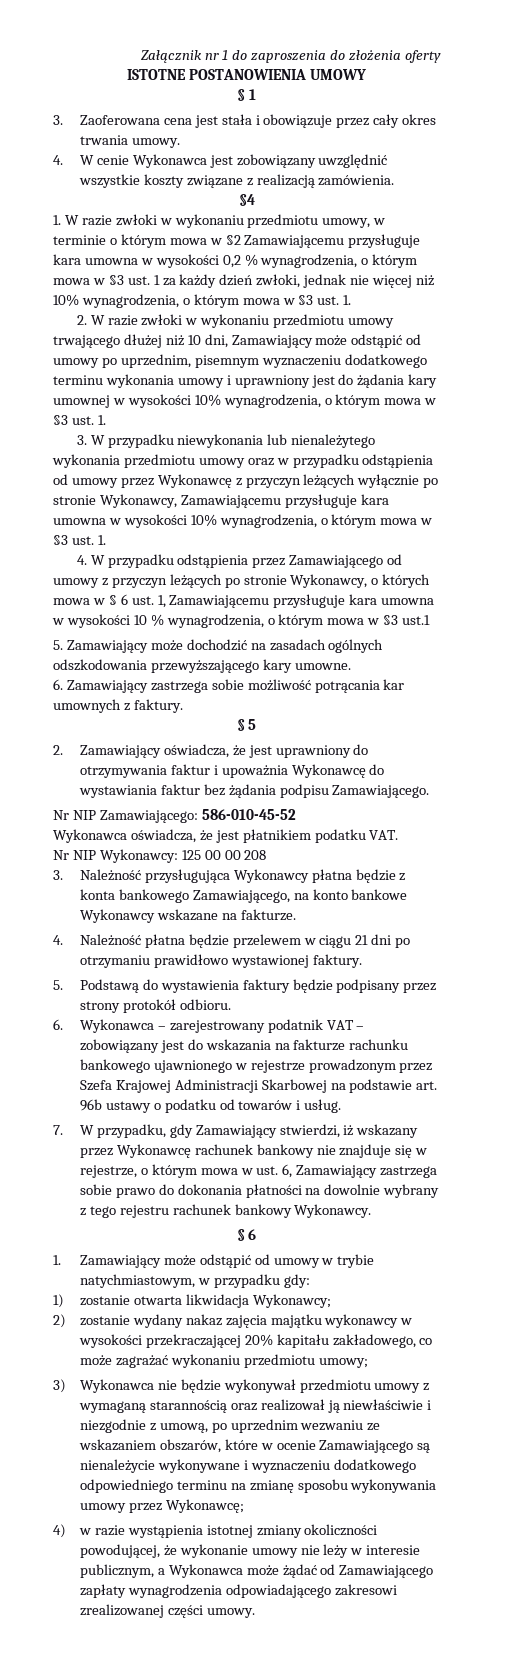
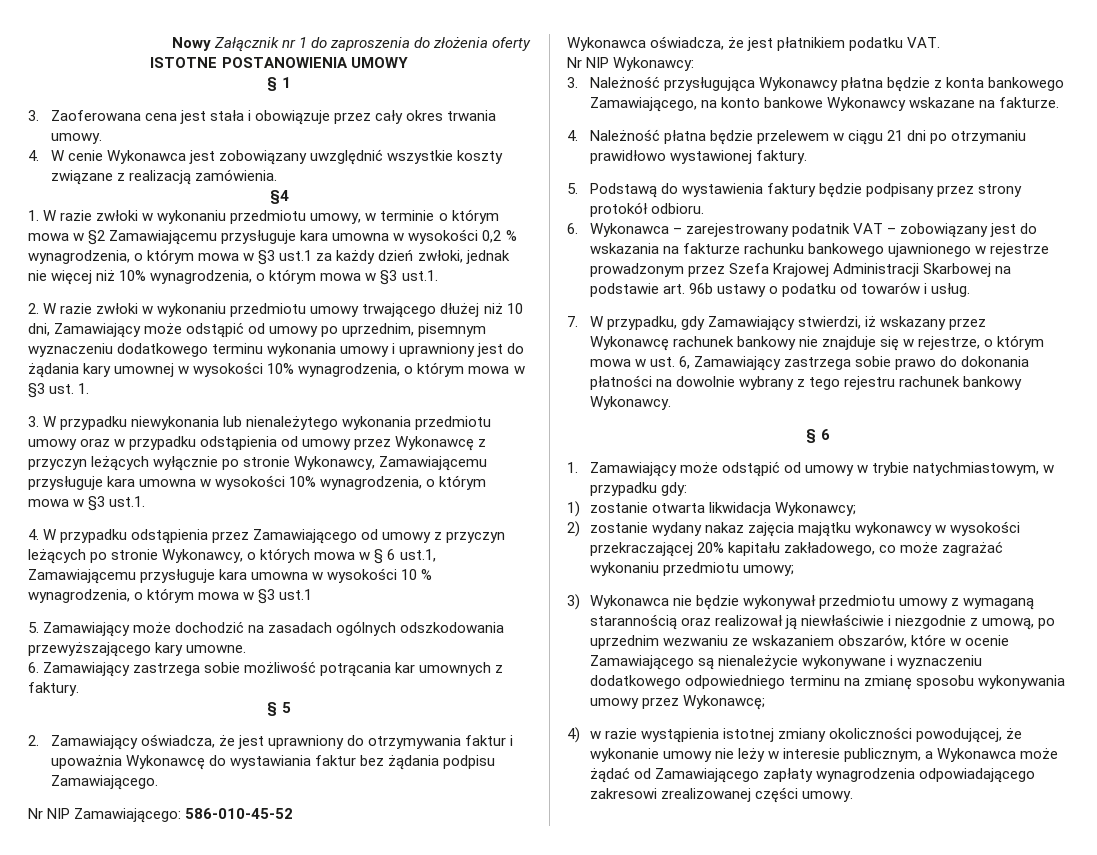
(140, 56) none -> [171,37,211,51] Nowy
[127,275,160,285] ust. 1 -> [279,250,313,261] ust.1
[317,295,352,305] ust. 1. -> [401,270,438,281] ust.1.
[71,535,106,545] ust. 1. -> [109,496,146,507] ust.1.
[131,595,166,608] ust. 1, -> [399,549,436,562] ust.1,
[181,850,267,860] 125 00 00 208 -> (695, 64) none

